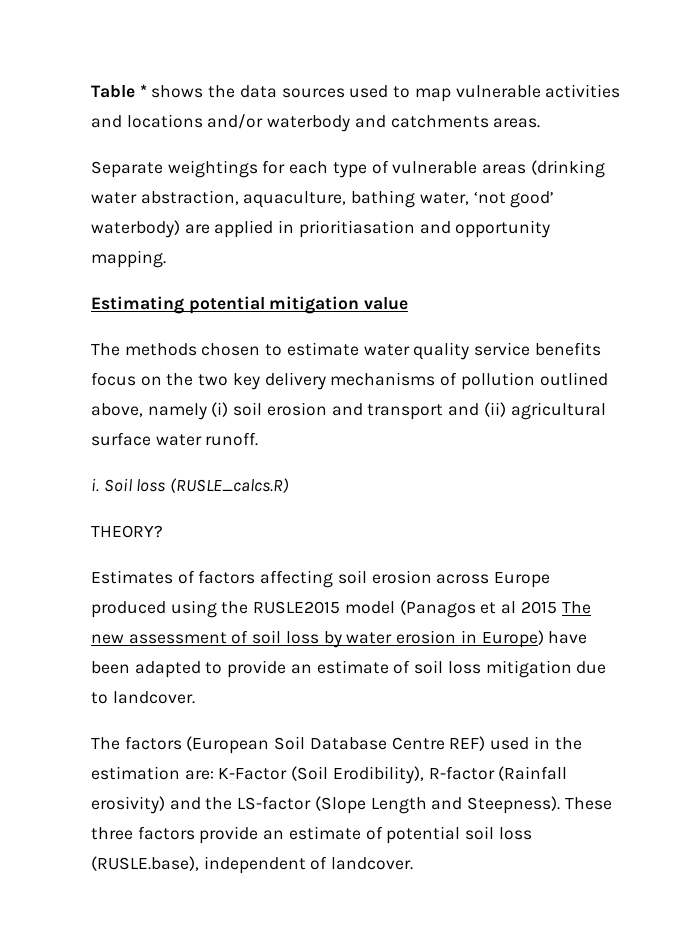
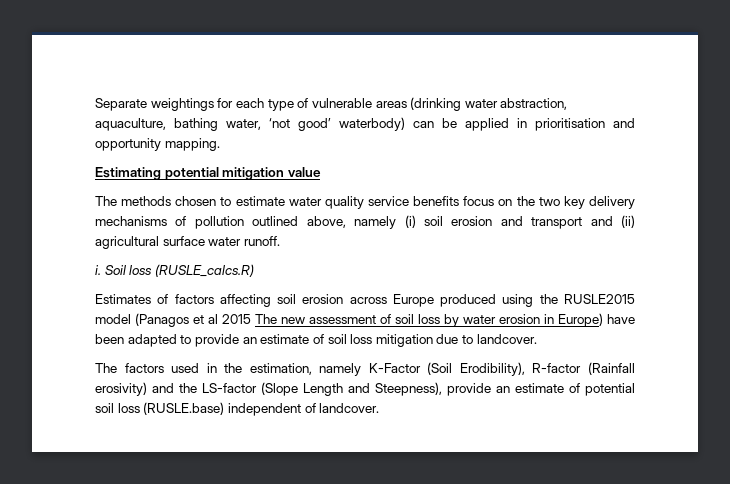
[91,84,621,102] [91,114,541,132] Table * shows the data sources used to map vulnerable activities and locations and/or waterbody and catchments areas. // -> (95, 104) none
[184,224,210,234] are -> [413,118,457,128] can be
[298,220,415,238] prioritiasation -> [535,118,605,131] prioritisation
[91,525,163,538] // THEORY? -> (254, 270) none
[186,736,486,754] (European Soil Database Centre REF) -> (164, 368) none
[91,766,214,780] estimation are: -> [249,363,362,376] estimation, namely
[467,796,612,814] [91,826,195,840] Steepness). These three factors -> [375,382,442,396] Steepness),
[91,856,199,871] (RUSLE.base), -> [143,402,225,415] (RUSLE.base)

